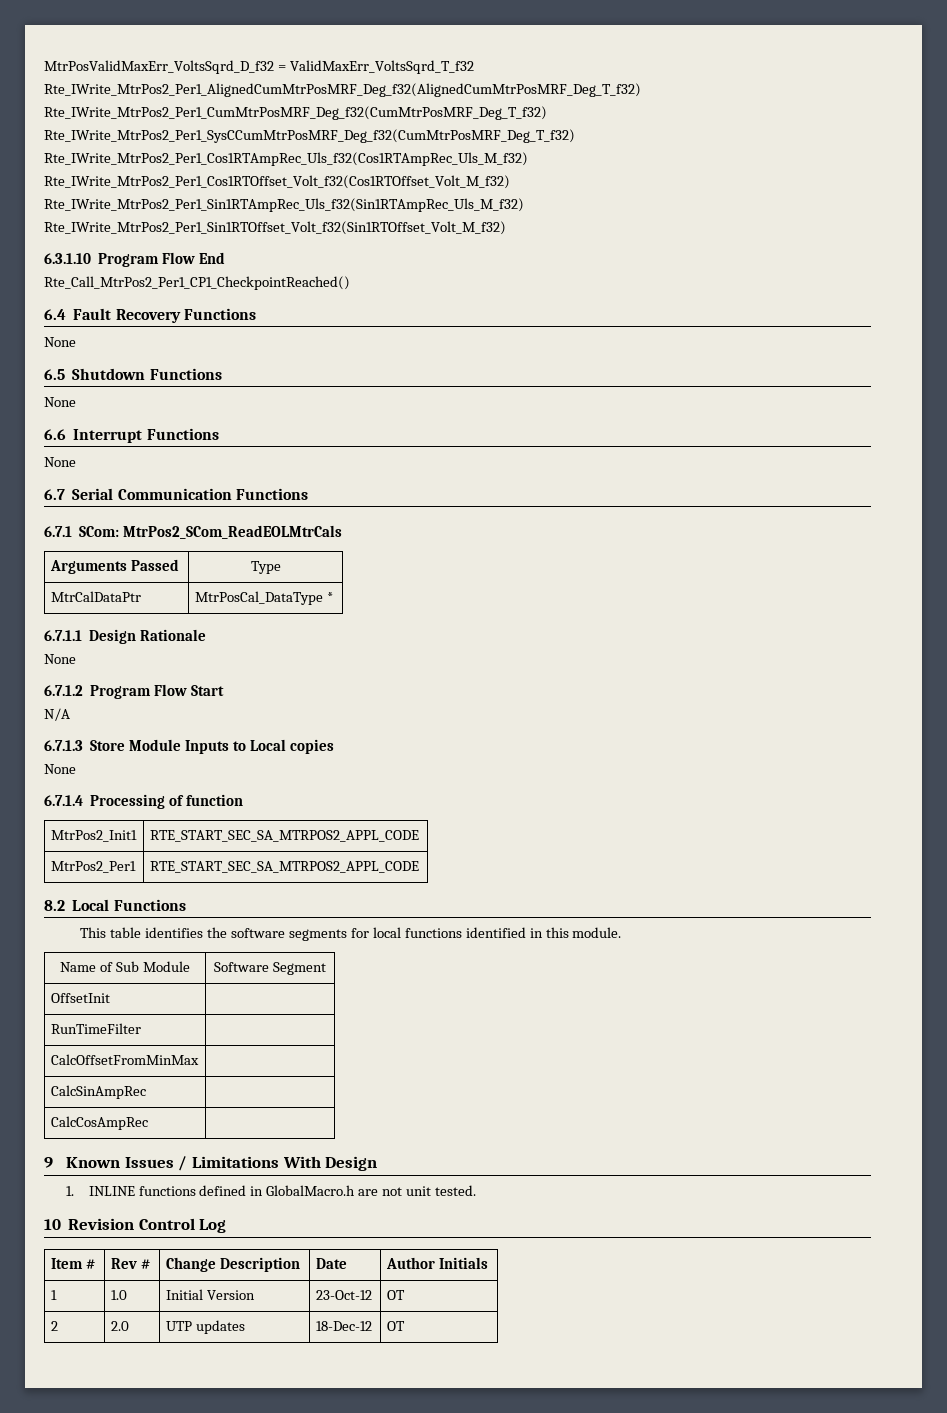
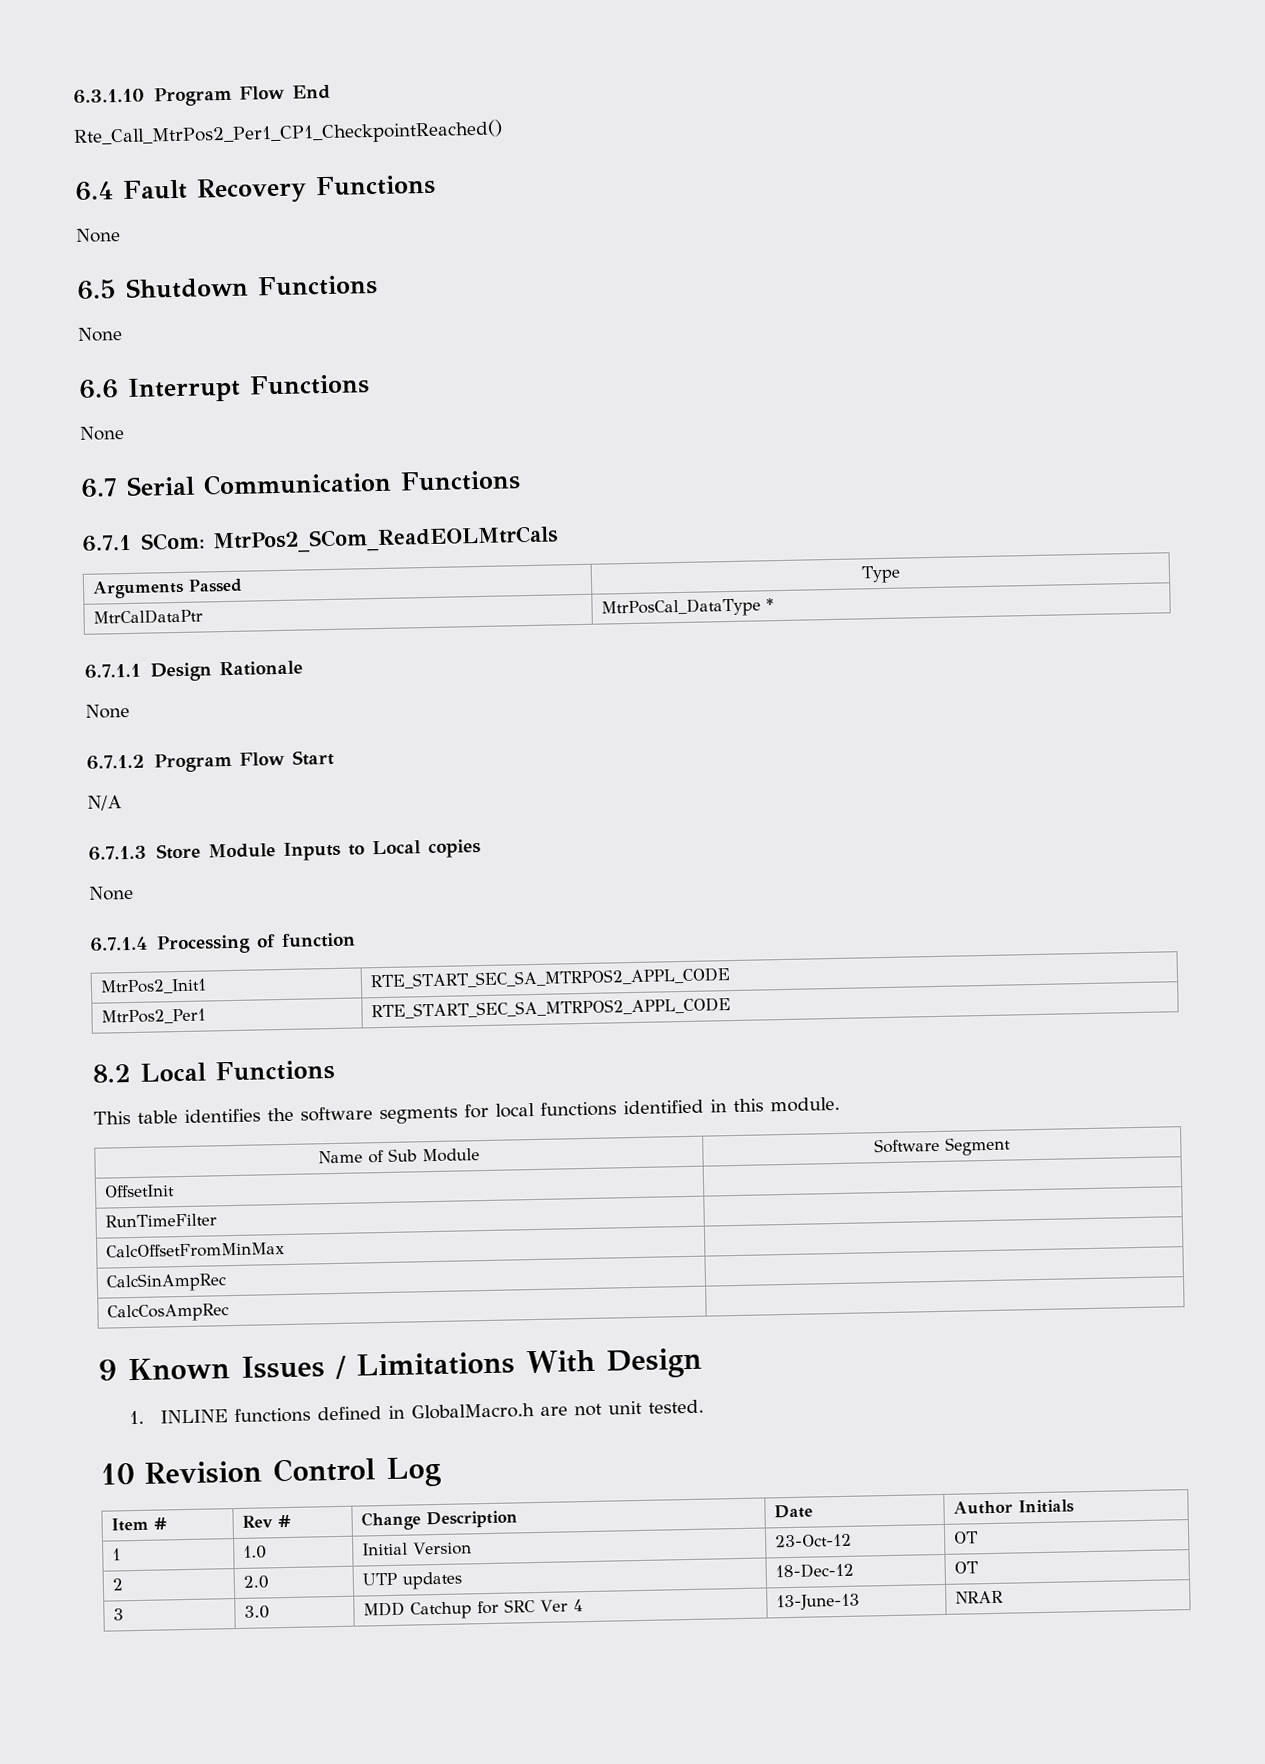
[44,60,474,74] [44,83,641,97] [44,106,547,120] [44,129,575,143] [44,152,528,166] [44,175,510,189] [44,198,524,212] [44,221,506,235] MtrPosValidMaxErr_VoltsSqrd_D_f32 = ValidMaxErr_VoltsSqrd_T_f32 // Rte_IWrite_MtrPos2_Per1_AlignedCumMtrPosMRF_Deg_f32(AlignedCumMtrPosMRF_Deg_T_f32) // Rte_IWrite_MtrPos2_Per1_CumMtrPosMRF_Deg_f32(CumMtrPosMRF_Deg_T_f32) // Rte_IWrite_MtrPos2_Per1_SysCCumMtrPosMRF_Deg_f32(CumMtrPosMRF_Deg_T_f32) // Rte_IWrite_MtrPos2_Per1_Cos1RTAmpRec_Uls_f32(Cos1RTAmpRec_Uls_M_f32) // Rte_IWrite_MtrPos2_Per1_Cos1RTOffset_Volt_f32(Cos1RTOffset_Volt_M_f32) // Rte_IWrite_MtrPos2_Per1_Sin1RTAmpRec_Uls_f32(Sin1RTAmpRec_Uls_M_f32) // Rte_IWrite_MtrPos2_Per1_Sin1RTOffset_Volt_f32(Sin1RTOffset_Volt_M_f32) // -> (73, 96) none
(405, 1326) none -> [113,1608,125,1621] [244,1605,271,1619] [363,1599,584,1620] [776,1593,861,1611] [955,1590,1005,1604] // 3 | 3.0 | MDD Catchup for SRC Ver 4 | 13-June-13 | NRAR

